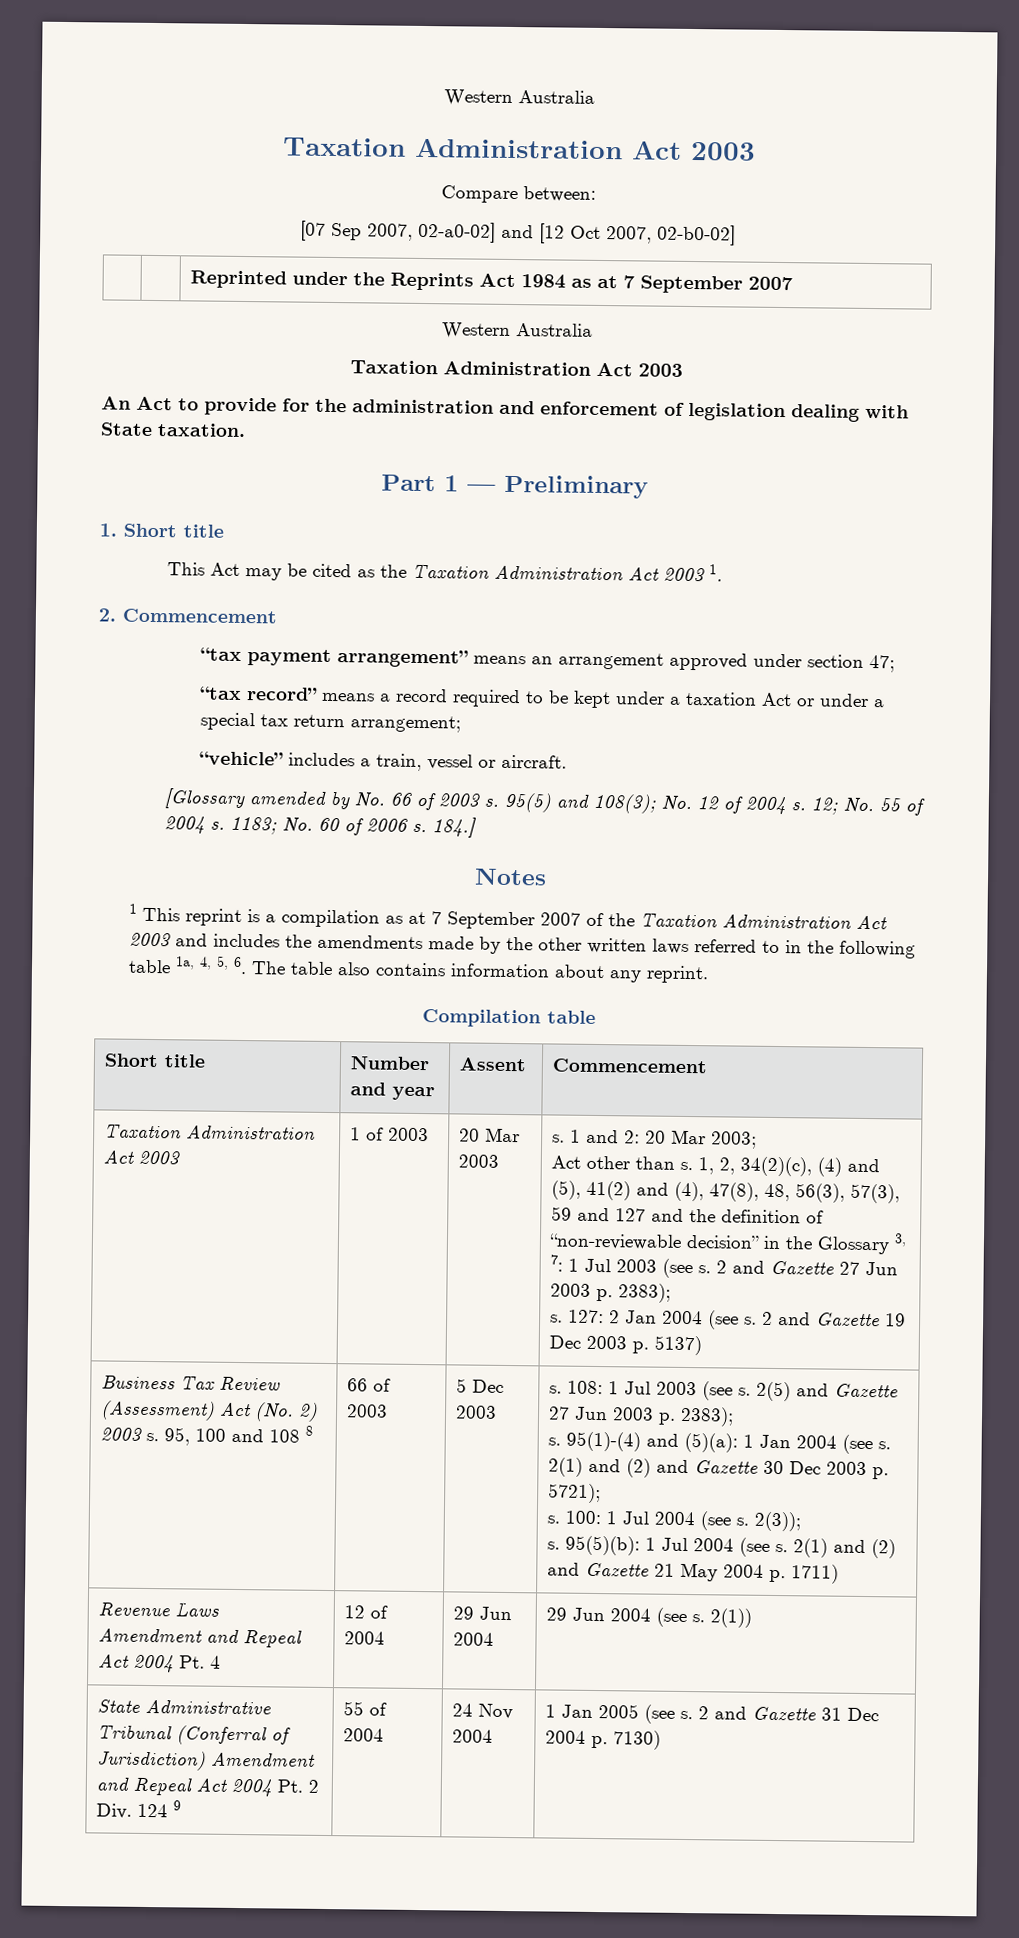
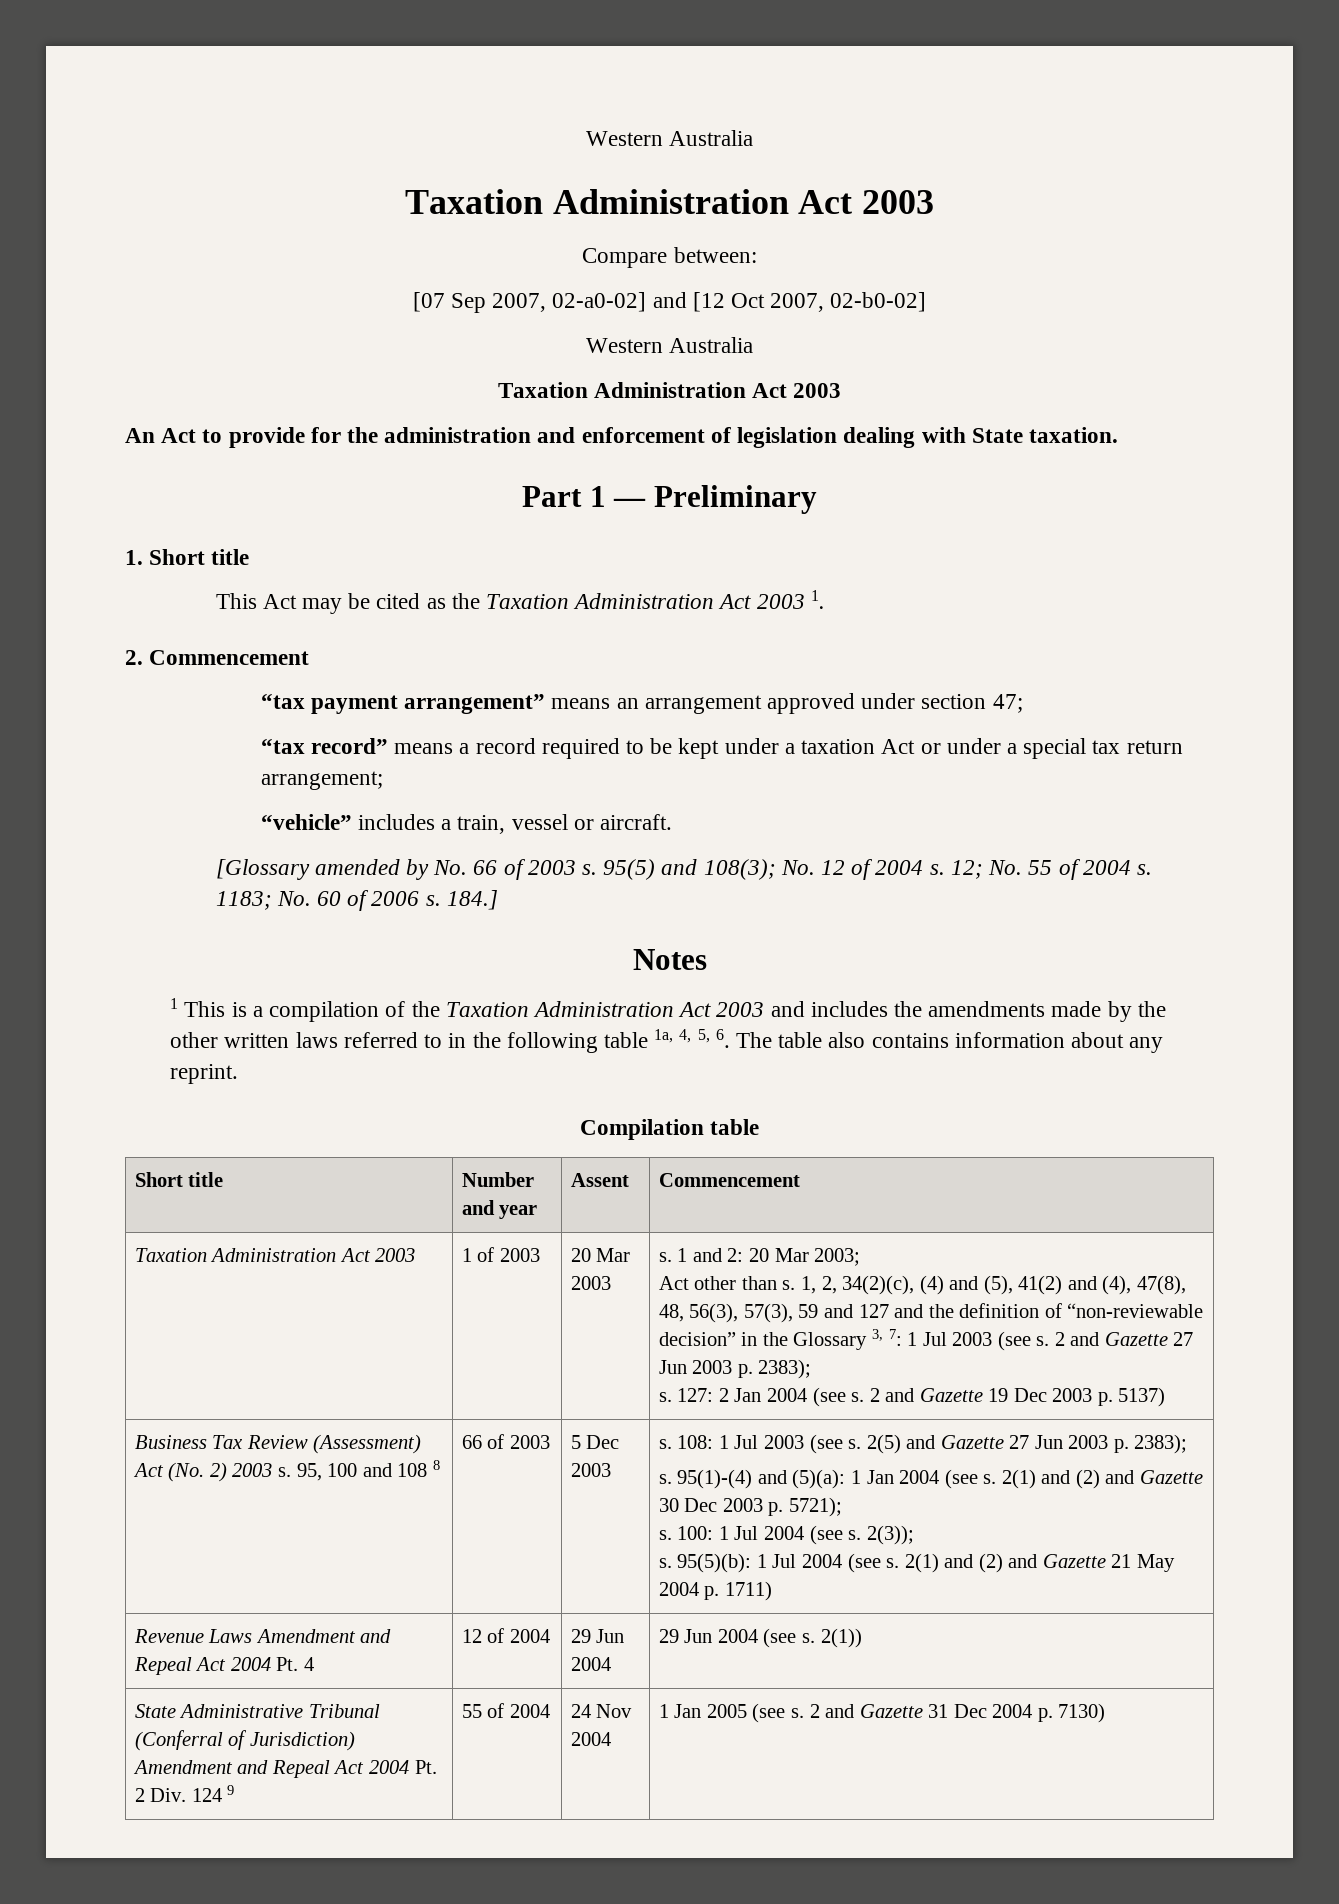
[190,270,794,294] // | | Reprinted under the Reprints Act 1984 as at 7 September 2007 -> (927, 302) none
[185,908,243,927] reprint -> (226, 1009) none
[385,911,582,930] as at 7 September 2007 -> (380, 1011) none

